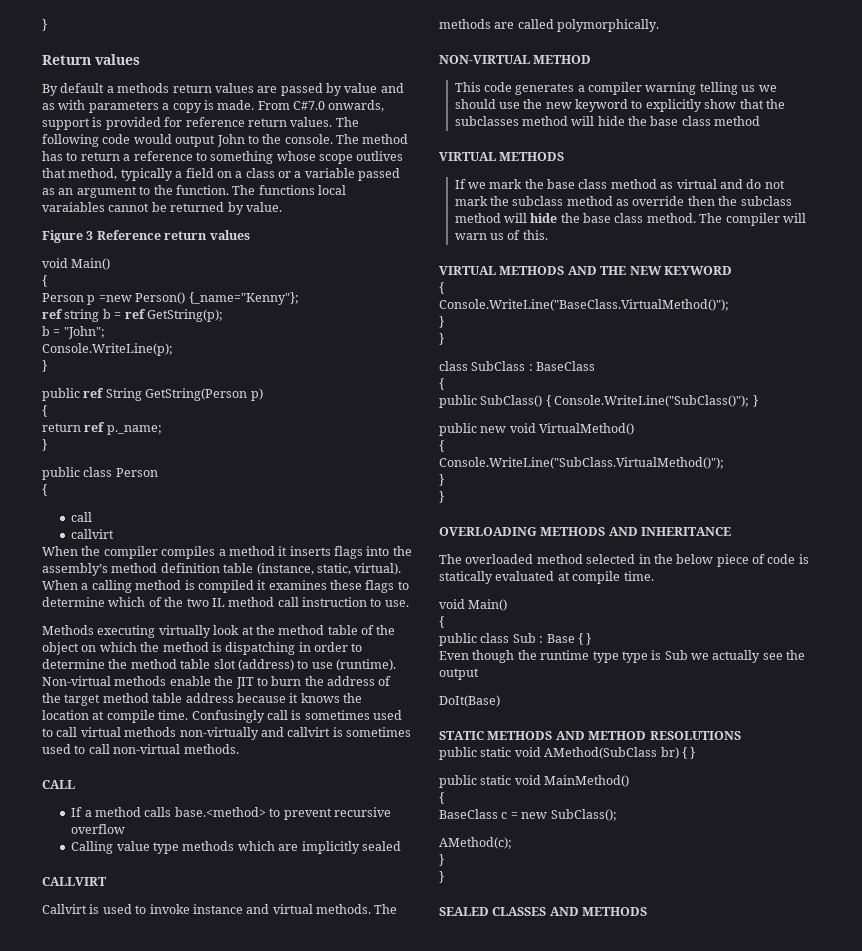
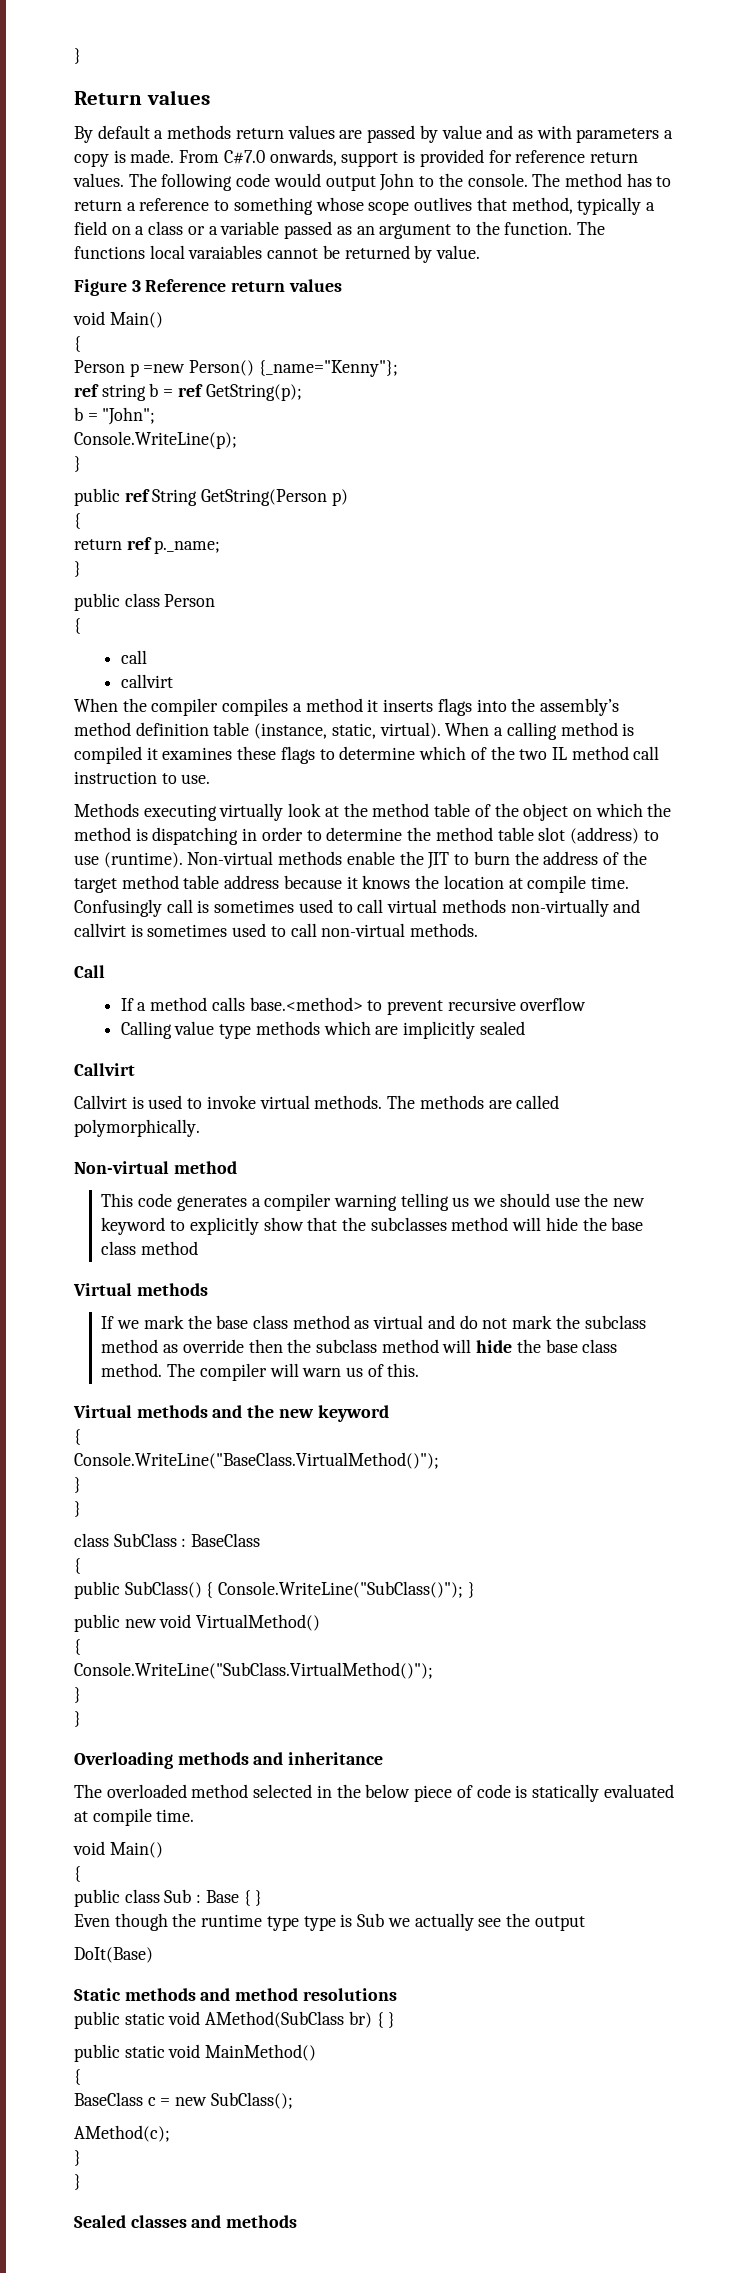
[42,780,75,789] CALL -> [74,965,105,978] Call
[42,877,107,886] CALLVIRT -> [74,1063,135,1076] Callvirt
[192,904,270,914] instance and -> (256, 1102) none
[439,55,592,64] NON-VIRTUAL METHOD -> [74,1161,237,1174] Non-virtual method
[439,152,565,161] VIRTUAL METHODS -> [73,1283,208,1296] Virtual methods
[439,266,732,275] VIRTUAL METHODS AND THE NEW KEYWORD -> [73,1405,389,1422] Virtual methods and the new keyword
[439,527,732,536] OVERLOADING METHODS AND INHERITANCE -> [74,1752,384,1769] Overloading methods and inheritance
[439,731,741,740] STATIC METHODS AND METHOD RESOLUTIONS -> [74,1988,397,2001] Static methods and method resolutions
[439,907,648,916] SEALED CLASSES AND METHODS -> [74,2215,298,2228] Sealed classes and methods

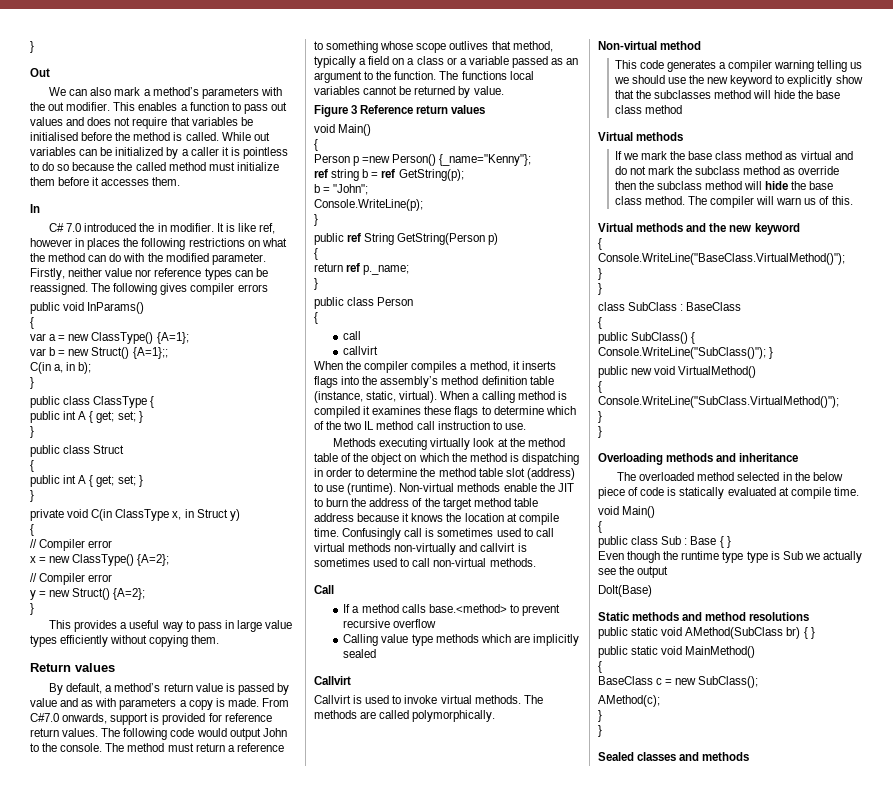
[74,48,81,64] [74,90,210,105] [74,125,363,143] } // Return values // By default a methods return values are -> [30,41,34,53] [30,68,50,77] [49,87,282,99] [30,102,287,114] [30,117,253,129] [30,132,270,141] [30,147,288,159] [30,162,279,171] [30,177,181,186] [30,204,40,213] [49,223,276,234] [30,238,287,250] [30,253,266,265] [30,268,268,280] [30,283,268,295] [30,302,145,314] [30,317,34,329] [30,332,189,344] [30,347,168,359] [30,362,92,374] [30,377,34,389] [30,396,155,408] [30,411,143,423] [30,426,34,438] [30,445,125,457] [30,460,34,472] [30,475,143,487] [30,490,34,502] [30,509,240,521] [30,524,34,536] [30,539,113,551] [30,554,170,566] [30,573,113,585] [30,588,146,600] [30,603,34,615] [49,620,293,632] [30,635,220,647] [30,663,115,672] [49,683,235,695] } // Out // We can also mark a method’s parameters with the out modifier. This enables a function to pass out values and does not require that variables be initialised before the method is called. While out variables can be initialized by a caller it is pointless to do so because the called method must initialize them before it accesses them. // In // C# 7.0 introduced the in modifier. It is like ref, however in places the following restrictions on what the method can do with the modified parameter. Firstly, neither value nor reference types can be reassigned. The following gives compiler errors // public void InParams() // { // var a = new ClassType() {A=1}; // var b = new Struct() {A=1};; // C(in a, in b); // } // public class ClassType { // public int A { get; set; } // } // public class Struct // { // public int A { get; set; } // } // private void C(in ClassType x, in Struct y) // { // // Compiler error // x = new ClassType() {A=2}; // // Compiler error // y = new Struct() {A=2}; // } // This provides a useful way to pass in large value types efficiently without copying them. // Return values // By default, a method’s return value is
[626,173,672,187] has to -> [167,743,194,752] must
[188,245,263,259] varaiables -> [314,86,360,95] variables
[305,698,363,712] method -> [469,361,510,372] method,

